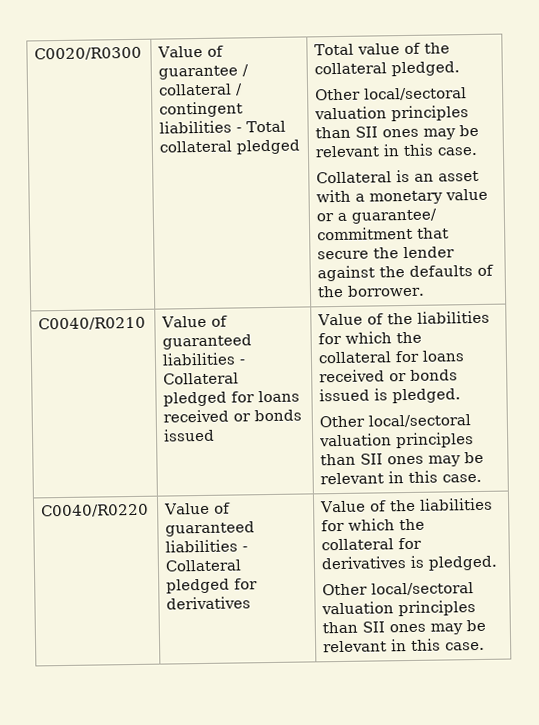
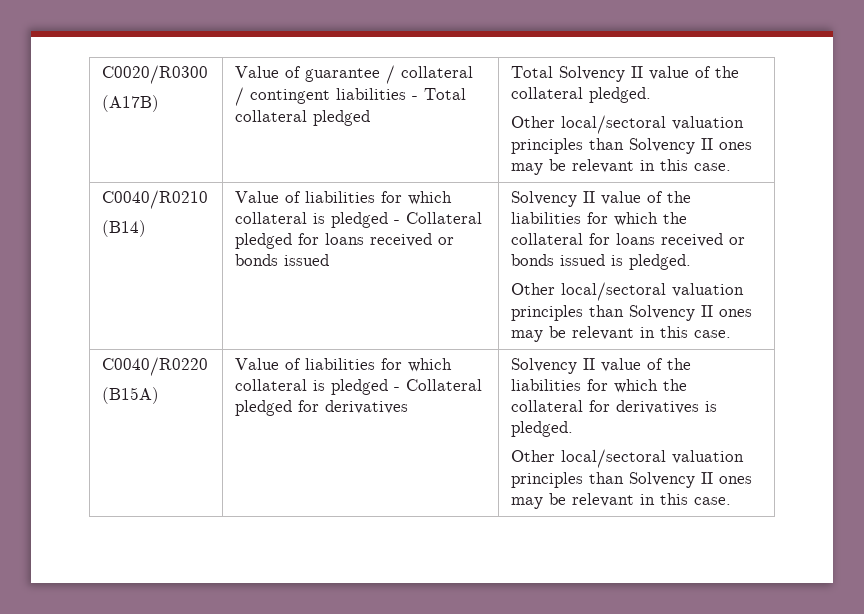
(143, 53) none -> [102,95,160,112] // (A17B)
(355, 49) none -> [559,66,644,82] Solvency II
[355,124,480,140] [315,143,479,158] [316,169,480,184] [316,188,489,205] [316,208,438,224] [317,226,450,241] [317,246,456,260] [317,264,495,282] [317,284,426,298] SII ones may be relevant in this case. // Collateral is an asset with a monetary value or a guarantee/ commitment that secure the lender against the defaults of the borrower. -> [629,138,753,154] [511,159,732,175] Solvency II ones may be relevant in this case.
[161,315,229,328] [162,334,253,350] [162,352,237,366] | Value of guaranteed liabilities -> [102,220,147,237] [235,191,453,205] [235,212,389,228] // (B14) | Value of liabilities for which collateral is pledged
[317,313,364,326] Value -> [511,191,642,207] Solvency II value
[360,453,384,465] SII -> [629,305,714,321] Solvency II
[164,502,232,515] [165,521,256,537] [165,539,239,553] | Value of guaranteed liabilities -> [102,387,160,404] [235,358,453,372] [235,379,389,395] // (B15A) | Value of liabilities for which collateral is pledged
[320,500,367,513] Value -> [511,358,642,374] Solvency II value
[362,621,386,633] SII -> [629,472,714,488] Solvency II

